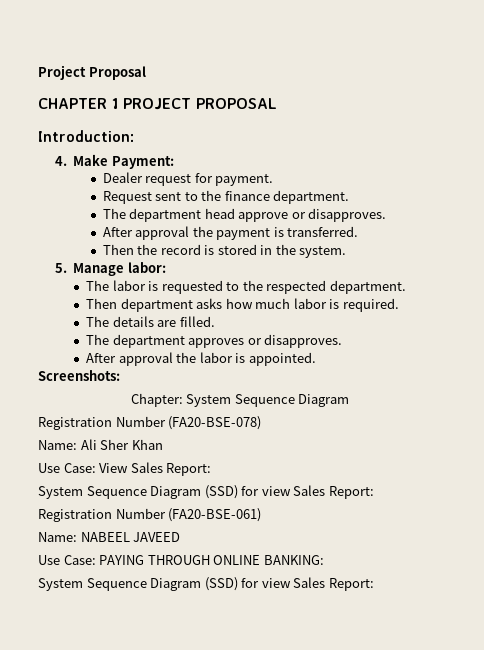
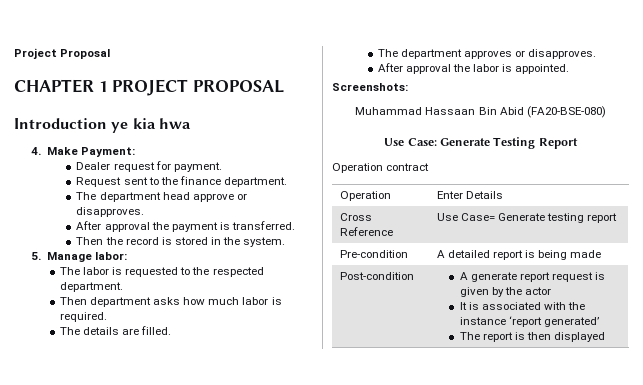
[38,130,134,142] Introduction: -> [14,118,191,133] Introduction ye kia hwa
[130,393,350,407] [38,416,262,430] [38,439,163,450] [38,462,212,476] [38,485,374,499] [38,508,262,522] [38,532,181,542] [38,555,324,565] [38,577,374,591] Chapter: System Sequence Diagram // Registration Number (FA20-BSE-078) // Name: Ali Sher Khan // Use Case: View Sales Report: // System Sequence Diagram (SSD) for view Sales Report: // Registration Number (FA20-BSE-061) // Name: NABEEL JAVEED // Use Case: PAYING THROUGH ONLINE BANKING: // System Sequence Diagram (SSD) for view Sales Report: -> [355,106,606,118] [384,137,578,149] [332,163,430,173] [339,191,391,201] [436,191,503,199] [339,213,372,221] [339,227,393,236] [436,213,618,223] [339,250,408,258] [436,250,602,260] [339,272,414,280] [459,272,605,282] [459,287,551,297] [459,302,585,310] [459,316,599,327] [459,332,605,342] Muhammad Hassaan Bin Abid (FA20-BSE-080) // Use Case: Generate Testing Report // Operation contract // Operation | Enter Details // Cross Reference | Use Case= Generate testing report // Pre-condition | A detailed report is being made // Post-condition | A generate report request is given by the actor // It is associated with the instance ‘report generated’ // The report is then displayed

